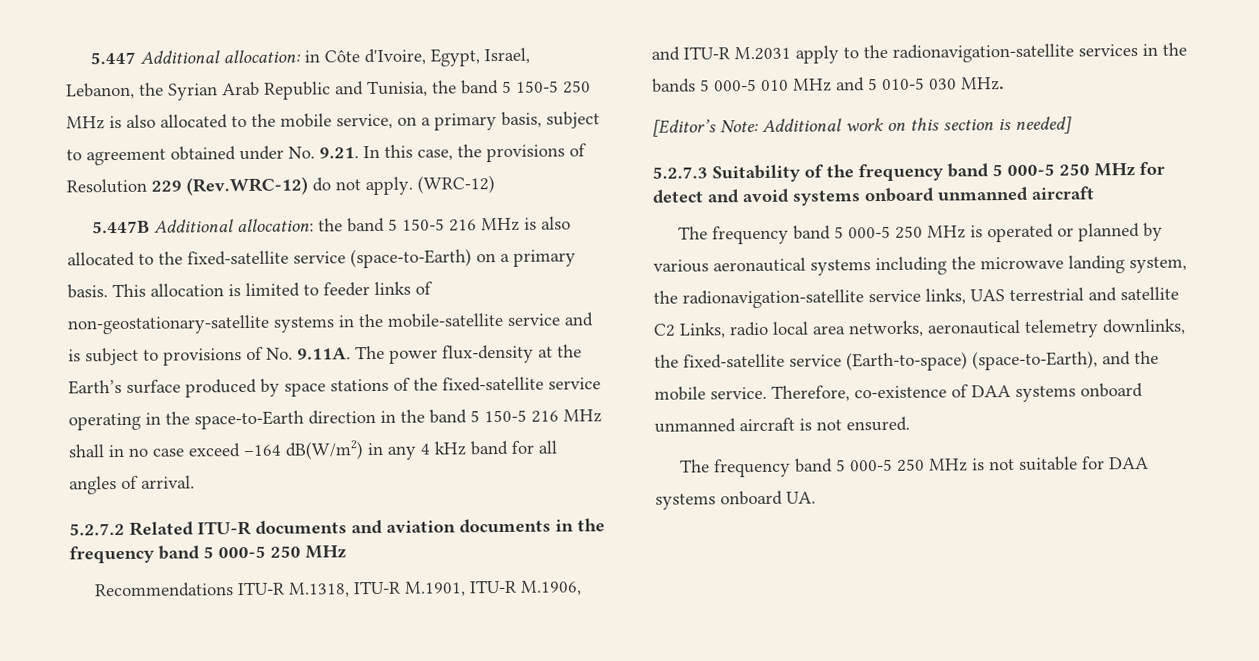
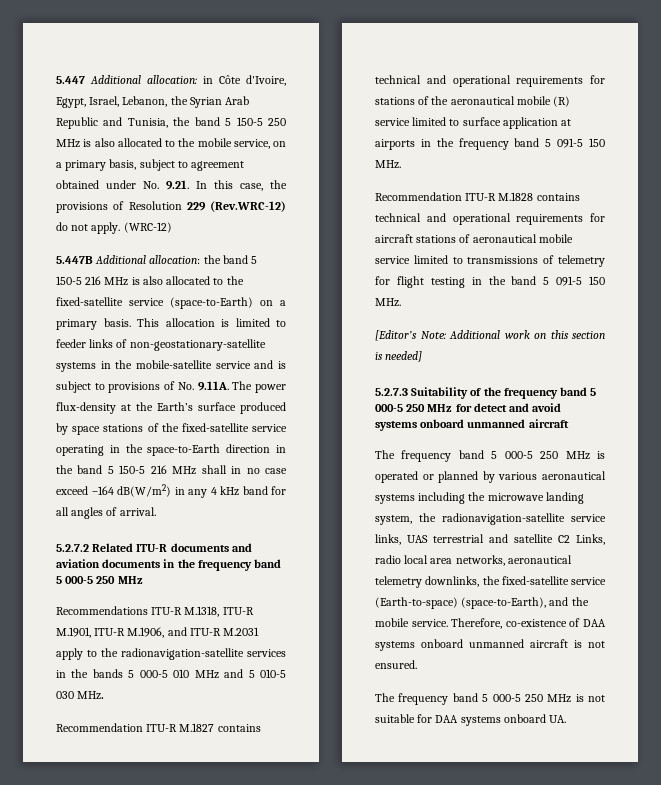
(1005, 84) none -> [56,723,261,732] [375,75,605,87] [375,96,571,107] [375,117,572,129] [375,138,605,150] [375,160,401,169] [375,192,580,201] [375,213,605,225] [375,234,573,243] [375,255,605,267] [375,276,605,288] [375,298,401,307] // Recommendation ITU-R M.1827 contains technical and operational requirements for stations of the aeronautical mobile (R) service limited to surface application at airports in the frequency band 5 091-5 150 MHz. // Recommendation ITU-R M.1828 contains technical and operational requirements for aircraft stations of aeronautical mobile service limited to transmissions of telemetry for flight testing in the band 5 091-5 150 MHz.

